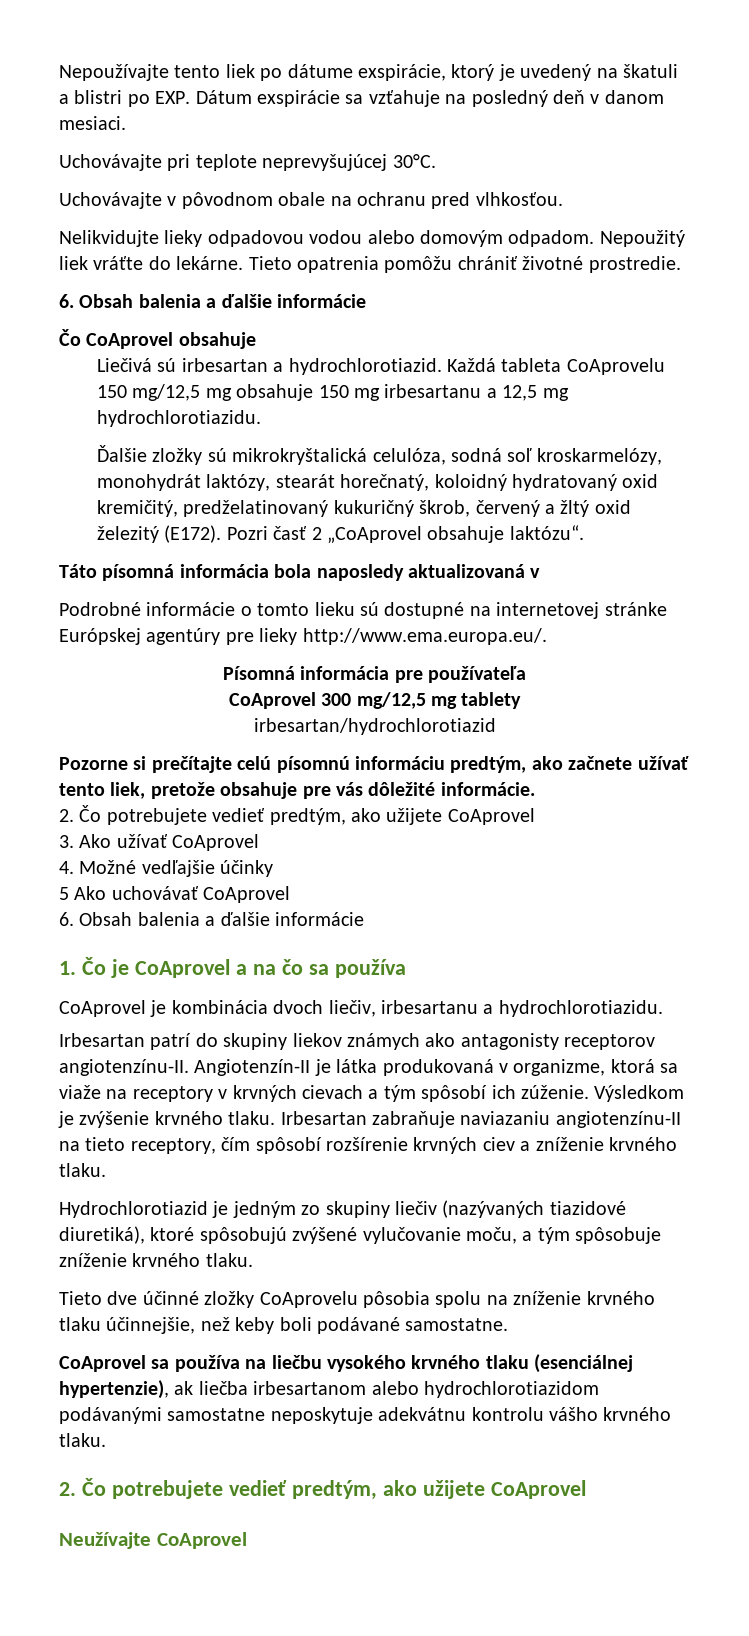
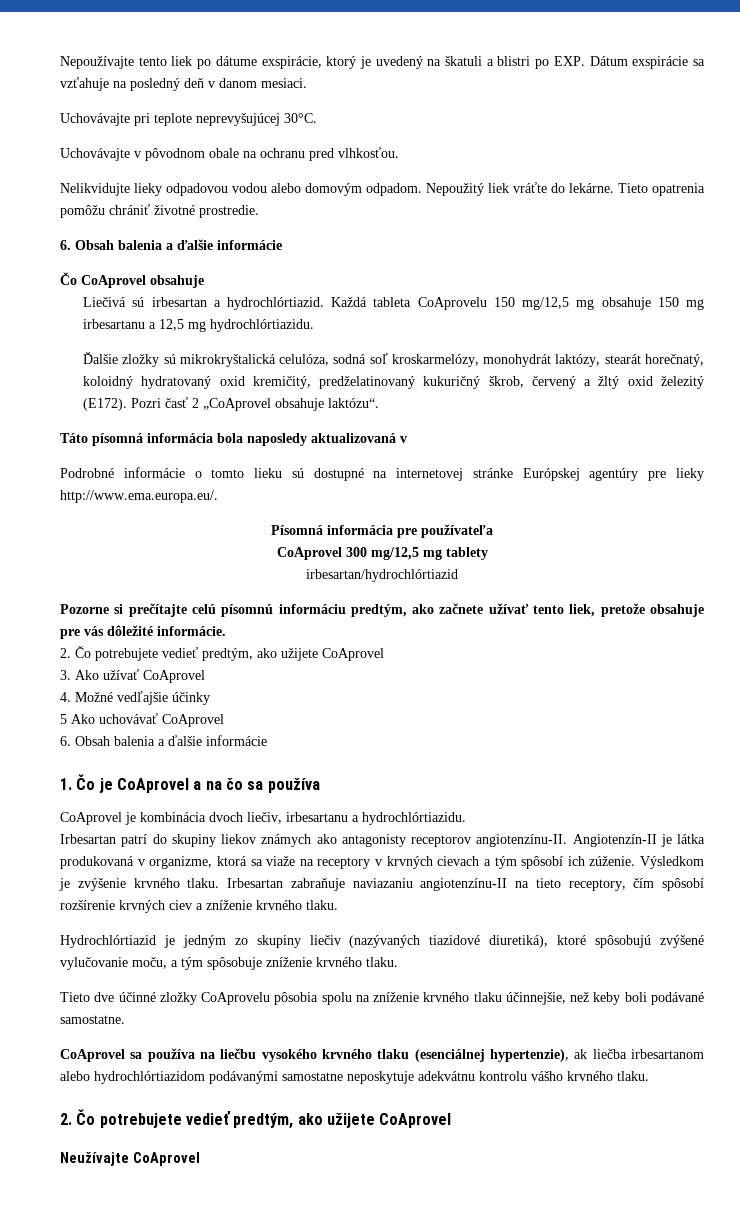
[288,358,442,375] hydrochlorotiazid. -> [226,297,324,310] hydrochlórtiazid.
[97,410,262,427] hydrochlorotiazidu. -> [210,319,315,332] hydrochlórtiazidu.
[253,718,496,735] irbesartan/hydrochlorotiazid -> [306,569,458,582] irbesartan/hydrochlórtiazid
[498,1000,663,1017] hydrochlorotiazidu. -> [362,812,466,825] hydrochlórtiazidu.
[59,1201,208,1218] Hydrochlorotiazid -> [60,935,156,948] Hydrochlórtiazid
[424,1381,599,1398] hydrochlorotiazidom -> [94,1071,205,1084] hydrochlórtiazidom

